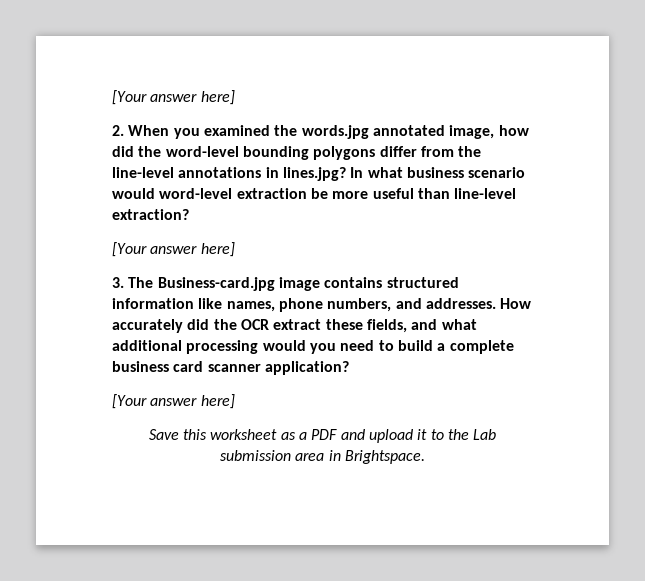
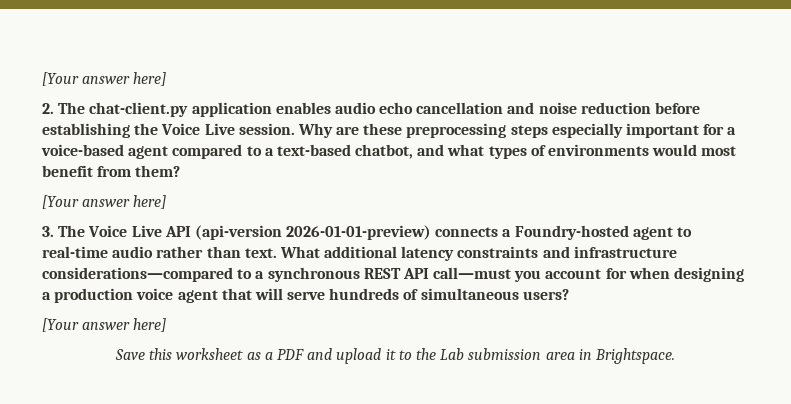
[128,125,529,139] [112,146,482,160] [112,167,526,181] [112,188,517,199] [112,209,189,220] When you examined the words.jpg annotated image, how did the word-level bounding polygons differ from the line-level annotations in lines.jpg? In what business scenario would word-level extraction be more useful than line-level extraction? -> [58,102,701,117] [42,123,737,138] [41,144,737,159] [42,165,181,177] The chat-client.py application enables audio echo cancellation and noise reduction before establishing the Voice Live session. Why are these preprocessing steps especially important for a voice-based agent compared to a text-based chatbot, and what types of environments would most benefit from them?
[157,277,459,291] [112,298,532,312] [112,319,477,333] [112,340,514,354] [112,361,349,375] Business-card.jpg image contains structured information like names, phone numbers, and addresses. How accurately did the OCR extract these fields, and what additional processing would you need to build a complete business card scanner application? -> [88,225,693,240] [42,246,677,261] [42,267,745,282] [42,288,569,303] Voice Live API (api-version 2026-01-01-preview) connects a Foundry-hosted agent to real-time audio rather than text. What additional latency constraints and infrastructure considerations—compared to a synchronous REST API call—must you account for when designing a production voice agent that will serve hundreds of simultaneous users?

